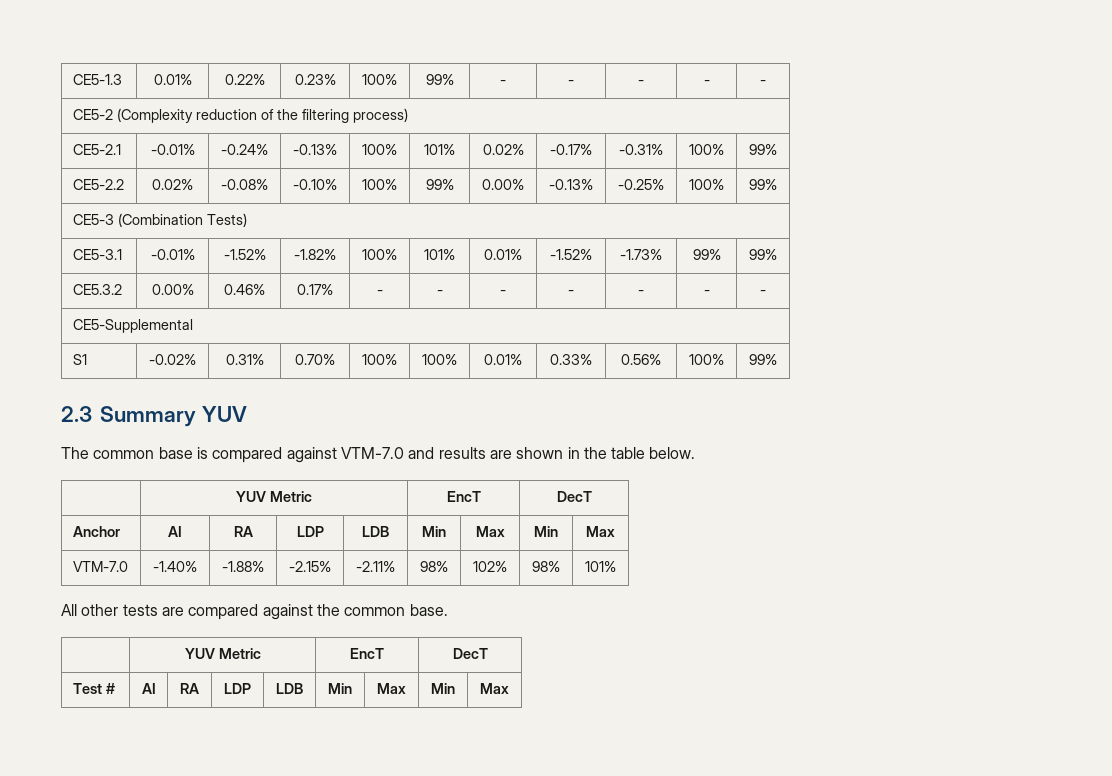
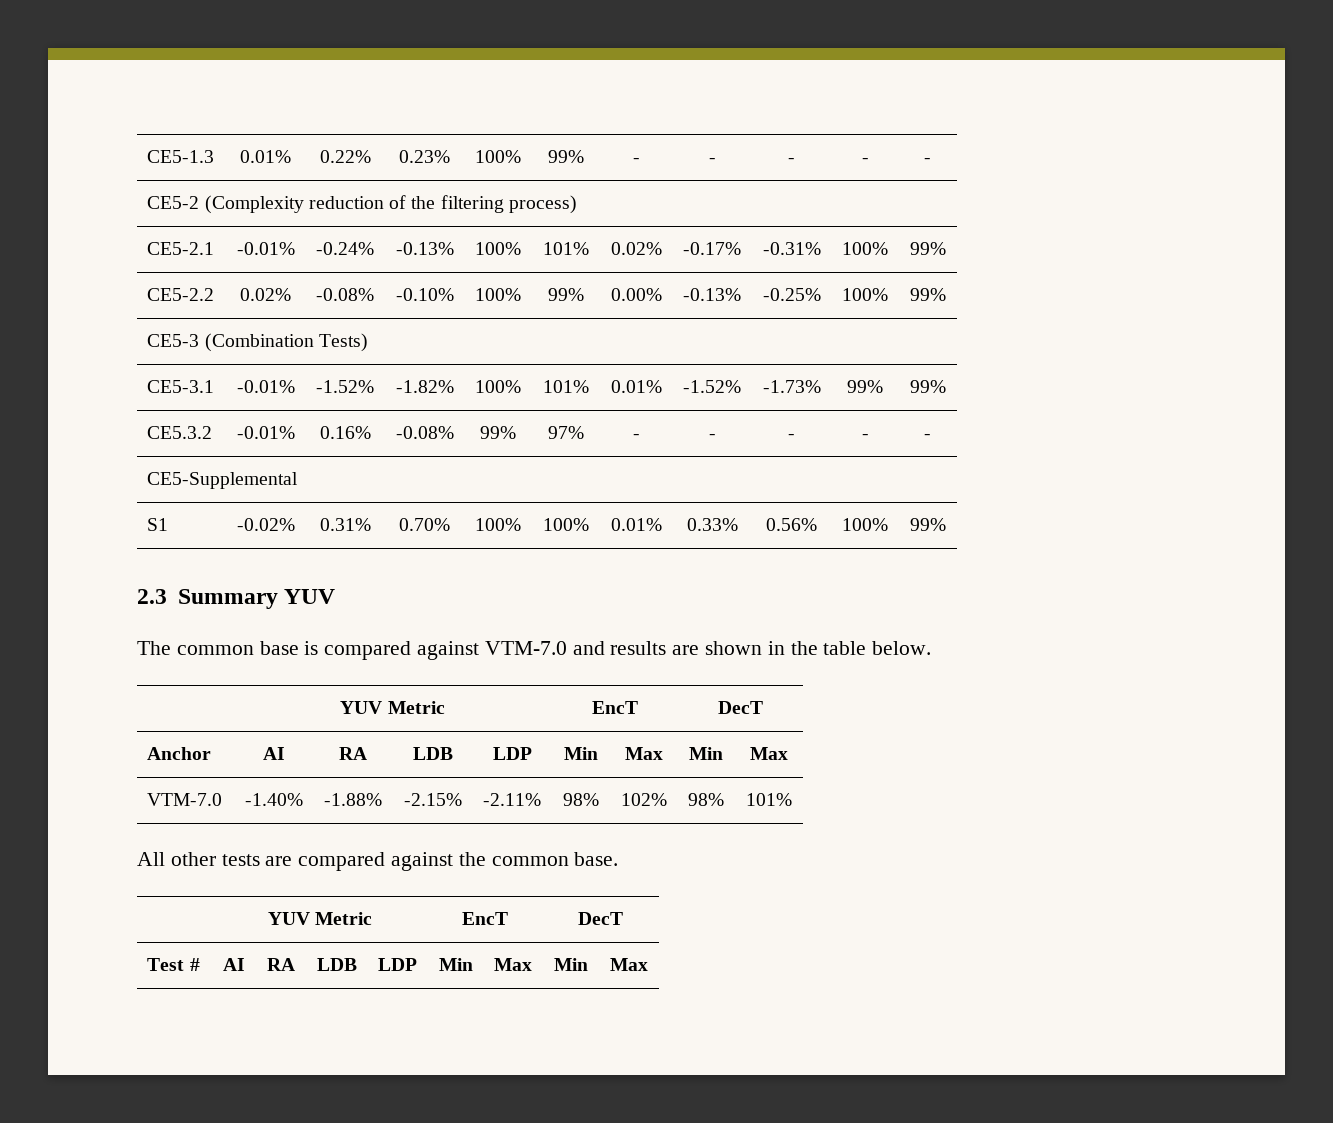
[151,284,194,295] [224,284,265,295] [297,284,333,295] [376,290,383,295] [436,290,443,295] 0.00% | 0.46% | 0.17% | - | - -> [236,426,295,439] [319,426,371,439] [395,426,454,439] [480,426,516,439] [547,426,584,439] -0.01% | 0.16% | -0.08% | 99% | 97%
[296,526,324,537] [362,526,389,537] | LDP | LDB -> [412,747,453,760] [492,747,532,760] | LDB | LDP
[224,683,251,694] [276,683,303,694] | LDP | LDB -> [316,958,357,971] [378,958,417,971] | LDB | LDP

